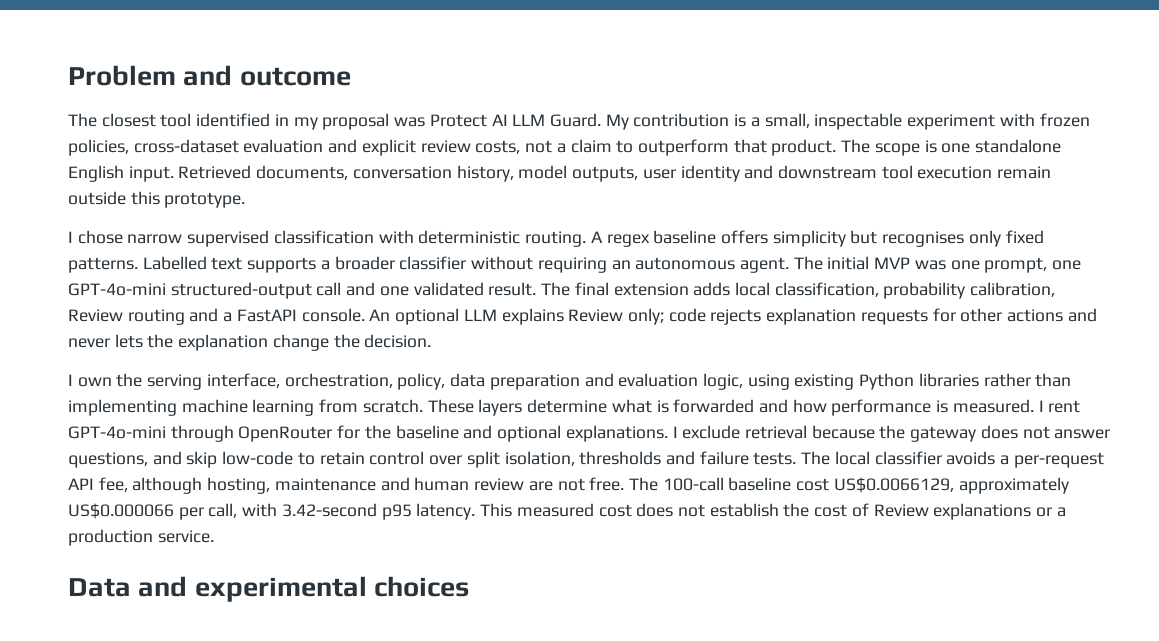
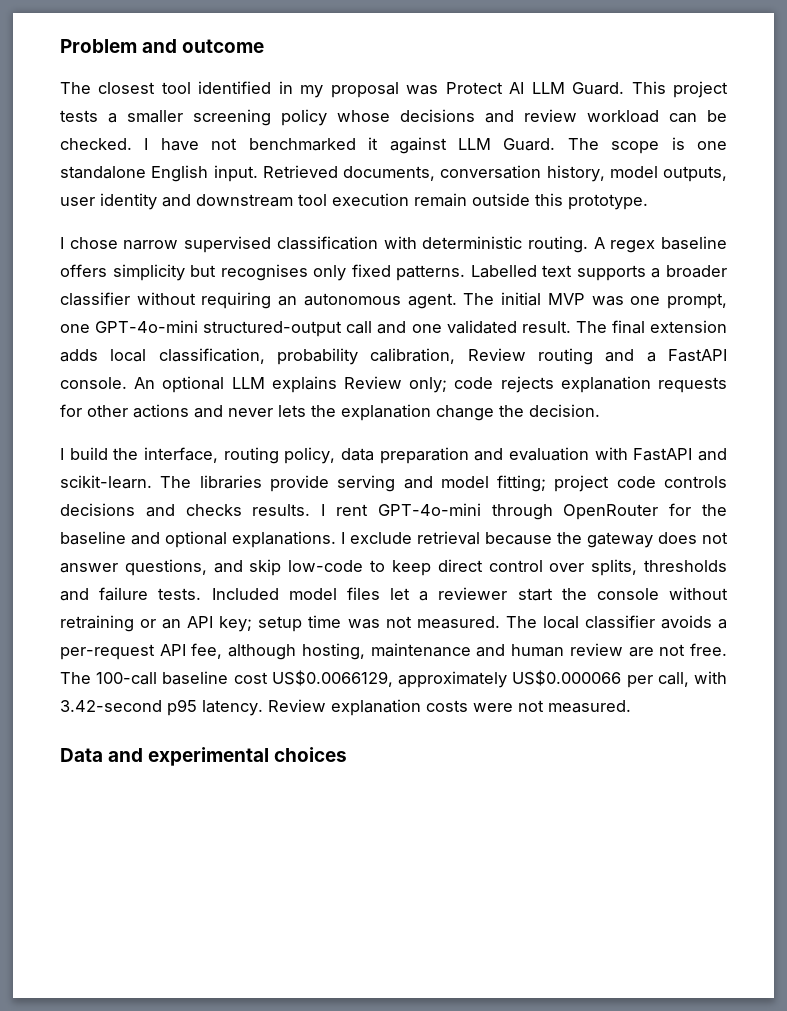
[605,113,1090,130] [68,139,837,156] My contribution is a small, inspectable experiment with frozen policies, cross-dataset evaluation and explicit review costs, not a claim to outperform that product. -> [631,81,728,98] [60,109,727,126] [60,137,556,154] This project tests a smaller screening policy whose decisions and review workload can be checked. I have not benchmarked it against LLM Guard.
[77,373,393,390] own the serving interface, orchestration, -> [69,447,279,464] build the interface, routing
[702,373,1072,390] [68,399,1034,416] logic, using existing Python libraries rather than implementing machine learning from scratch. These layers determine what is forwarded and how performance is measured. -> [594,447,727,461] [60,475,727,492] [60,503,311,517] with FastAPI and scikit-learn. The libraries provide serving and model fitting; project code controls decisions and checks results.
[319,451,797,468] retain control over split isolation, thresholds and failure tests. -> [391,559,727,576] [60,587,728,601] [60,615,500,632] keep direct control over splits, thresholds and failure tests. Included model files let a reviewer start the console without retraining or an API key; setup time was not measured.
[480,503,1066,520] [68,529,214,546] This measured cost does not establish the cost of Review explanations or a production service. -> [268,699,631,716] Review explanation costs were not measured.

